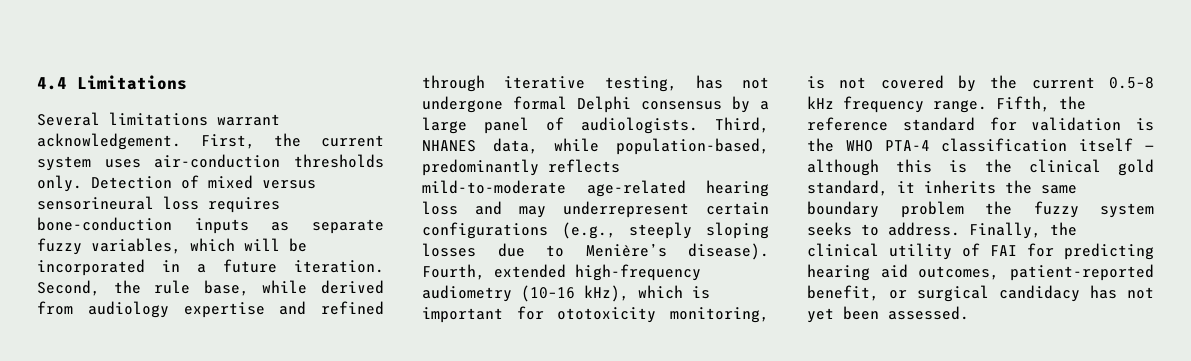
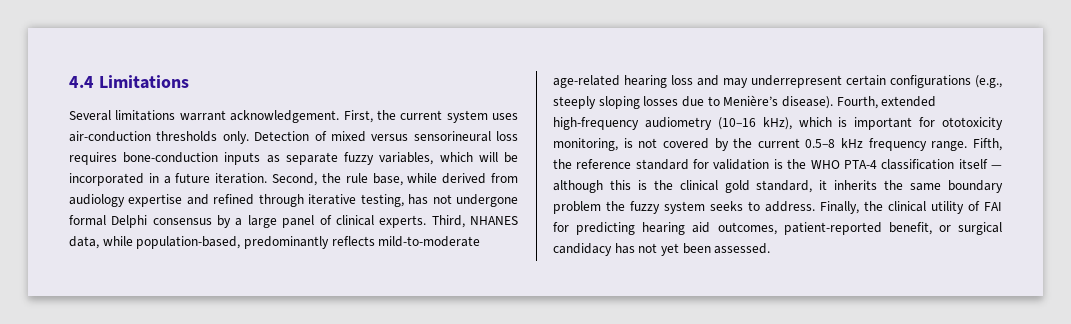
[581,117,698,134] audiologists. -> [335,215,427,228] clinical experts.

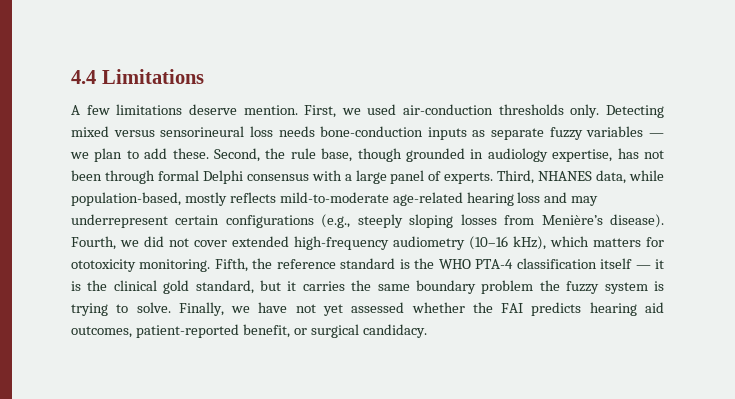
[69,110,518,123] Several limitations warrant acknowledgement. First, the current system uses -> [71,104,397,118] A few limitations deserve mention. First, we used
[254,131,327,141] Detection of -> [605,105,664,118] Detecting
[69,152,117,165] requires -> [278,126,315,137] needs
[379,152,518,165] [69,173,518,186] [69,194,519,207] variables, which will be incorporated in a future iteration. Second, the rule base, while derived from audiology expertise and refined through iterative testing, has not undergone -> [586,126,664,137] [70,148,664,162] [71,170,155,184] variables — we plan to add these. Second, the rule base, though grounded in audiology expertise, has not been through
[217,215,232,228] by -> [311,170,342,181] with
[335,215,374,226] clinical -> (442, 176) none
[243,236,329,249] predominantly -> [184,192,227,206] mostly
[681,96,720,107] due to -> [504,215,535,225] from
(878, 102) none -> [120,236,227,247] we did not cover
[838,117,1003,130] [553,138,968,151] is important for ototoxicity monitoring, is not covered by the current 0.5–8 kHz frequency range. -> [593,237,664,247] [71,259,211,272] matters for ototoxicity monitoring.
[693,159,770,170] for validation -> (396, 263) none
[553,180,631,193] although this -> [654,259,664,269] it
[819,180,878,190] it inherits -> [260,280,345,291] but it carries
[710,201,1002,214] [553,222,636,235] seeks to address. Finally, the clinical utility of FAI for predicting -> [653,281,664,291] [71,302,582,316] is trying to solve. Finally, we have not yet assessed whether the FAI predicts
[553,243,771,256] candidacy has not yet been assessed. -> [362,324,427,338] candidacy.

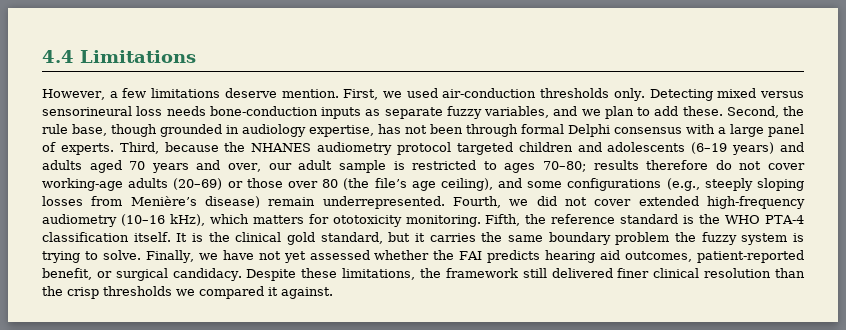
[71,105,80,115] A -> [42,89,118,100] However, a
[586,126,664,137] variables — -> [484,106,578,118] variables, and
[538,170,665,184] [71,192,599,206] [71,214,220,228] NHANES data, while population-based, mostly reflects mild-to-moderate age-related hearing loss and may underrepresent certain -> [164,142,805,155] [42,160,805,173] [42,178,563,191] because the NHANES audiometry protocol targeted children and adolescents (6–19 years) and adults aged 70 years and over, our adult sample is restricted to ages 70–80; results therefore do not cover working-age adults (20–69) or those over 80 (the file’s age ceiling), and some
[610,214,665,228] disease). -> [205,196,445,209] disease) remain underrepresented.
[600,258,664,269] itself — it -> [133,232,188,242] itself. It
(427, 331) none -> [246,268,806,281] [42,286,333,299] Despite these limitations, the framework still delivered finer clinical resolution than the crisp thresholds we compared it against.

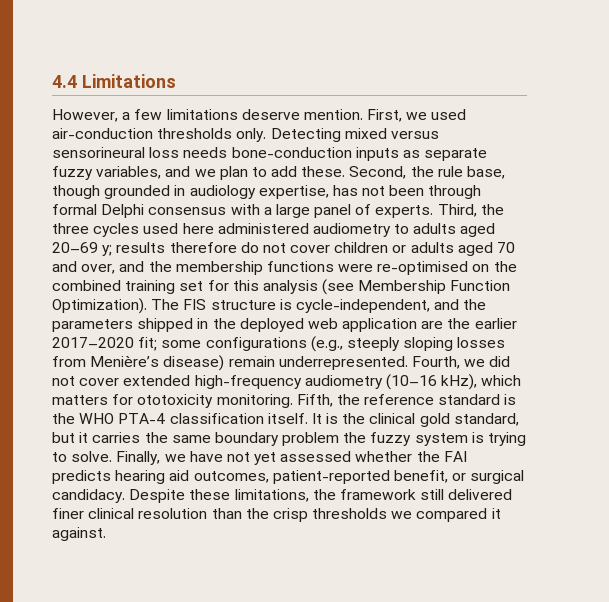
[164,142,805,155] [42,160,586,173] because the NHANES audiometry protocol targeted children and adolescents (6–19 years) and adults aged 70 years and over, our adult sample is restricted to ages 70–80; -> [480,204,504,215] [52,223,496,237] [52,242,113,256] the three cycles used here administered audiometry to adults aged 20–69 y;
[42,178,523,191] working-age adults (20–69) or those over 80 (the file’s age ceiling), and -> [334,242,516,256] [52,261,517,275] [52,279,511,295] [52,298,487,314] [52,318,517,332] [52,337,158,351] children or adults aged 70 and over, and the membership functions were re-optimised on the combined training set for this analysis (see Membership Function Optimization). The FIS structure is cycle-independent, and the parameters shipped in the deployed web application are the earlier 2017–2020 fit;

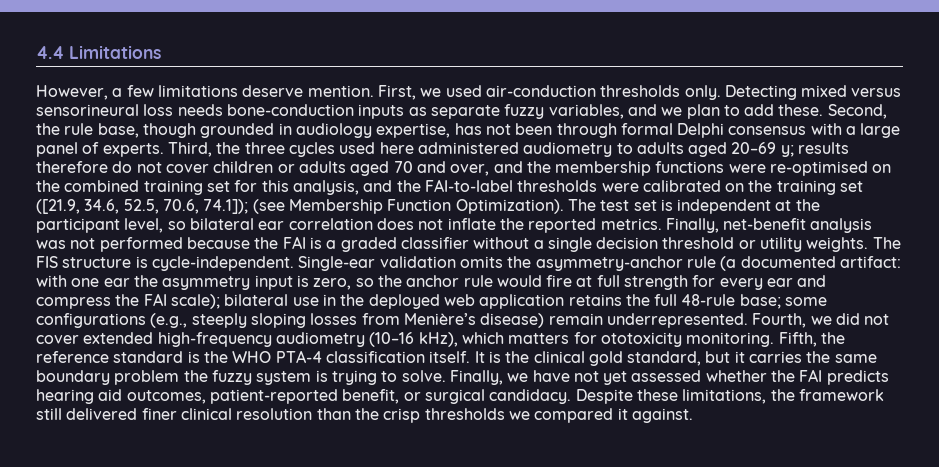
[262,280,318,294] analysis -> [292,179,864,195] [36,199,249,214] analysis, and the FAI-to-label thresholds were calibrated on the training set ([21.9, 34.6, 52.5, 70.6, 74.1]);
[183,299,487,313] [52,318,194,332] FIS structure is cycle-independent, and the parameters shipped -> [600,199,820,214] [36,218,873,233] [36,236,901,252] [36,256,901,271] [36,275,827,290] [36,293,319,309] test set is independent at the participant level, so bilateral ear correlation does not inflate the reported metrics. Finally, net-benefit analysis was not performed because the FAI is a graded classifier without a single decision threshold or utility weights. The FIS structure is cycle-independent. Single-ear validation omits the asymmetry-anchor rule (a documented artifact: with one ear the asymmetry input is zero, so the anchor rule would fire at full strength for every ear and compress the FAI scale); bilateral use
[421,318,517,329] [52,337,158,351] are the earlier 2017–2020 fit; -> [568,294,781,309] retains the full 48-rule base;

